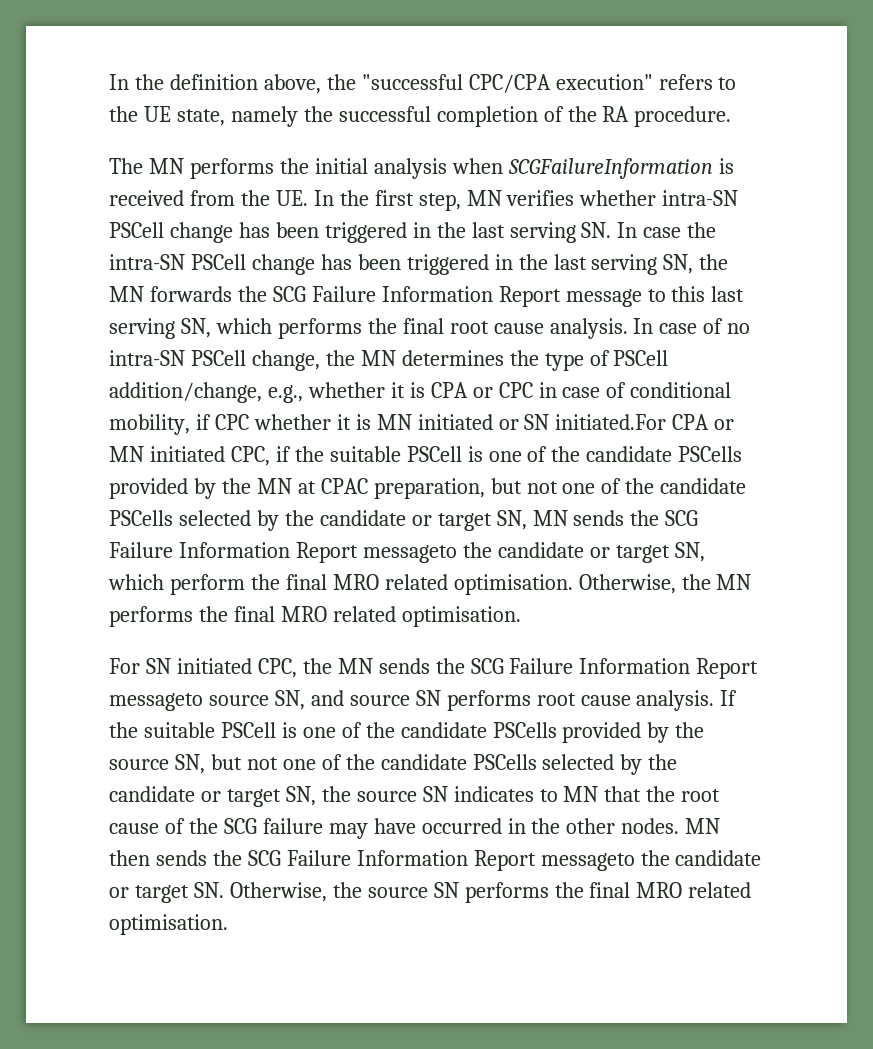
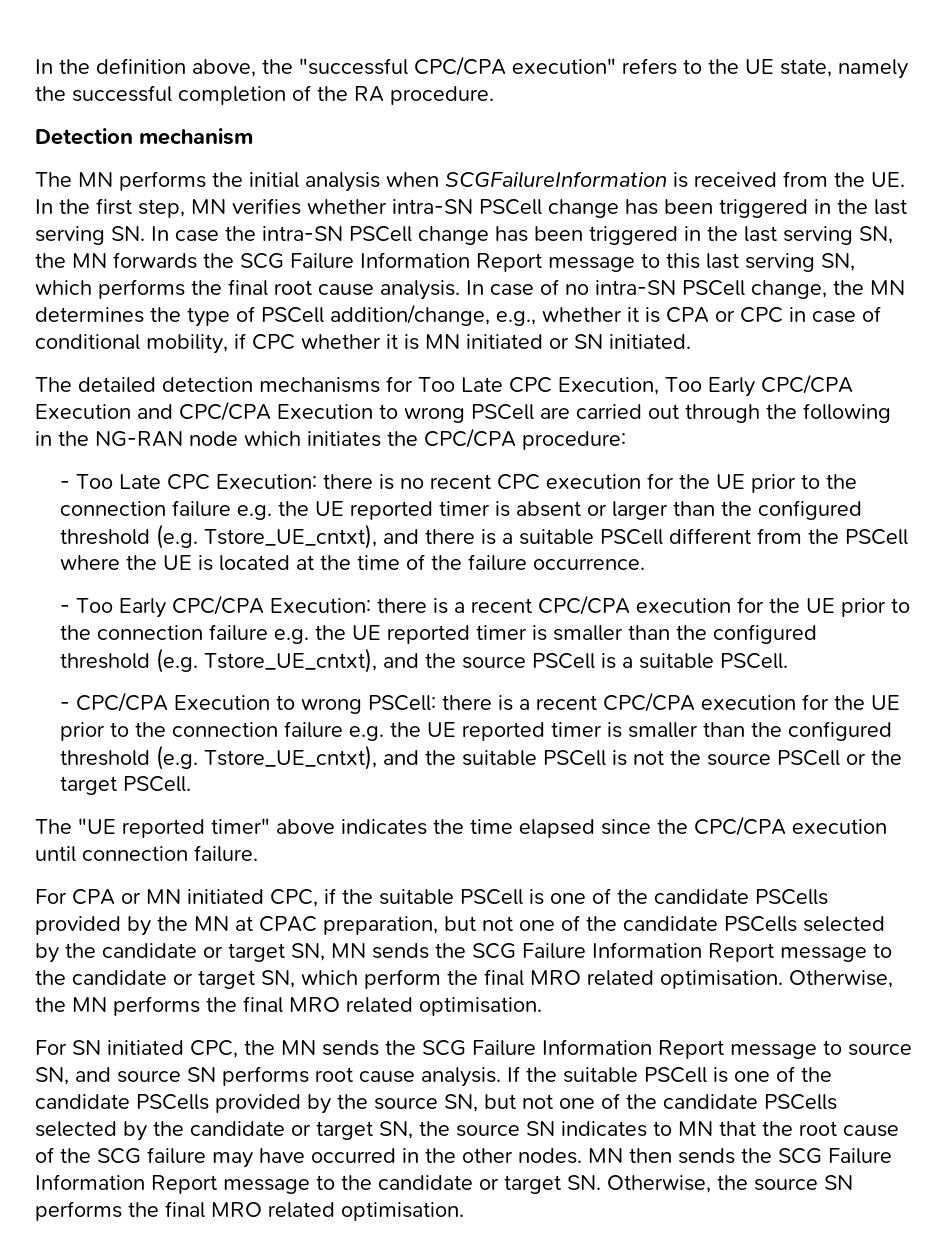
(732, 116) none -> [35,128,253,145] // Detection mechanism
[555,414,667,430] initiated.For -> [609,334,691,349] [35,374,853,397] [35,401,891,423] [35,428,626,450] [59,473,857,493] [59,500,862,520] [59,524,908,549] [59,554,645,571] [59,595,910,618] [59,624,817,644] [59,648,788,673] [59,692,900,714] [59,721,892,741] [59,745,902,770] [59,776,191,795] [35,816,887,838] [35,845,258,862] [35,889,67,904] initiated. // The detailed detection mechanisms for Too Late CPC Execution, Too Early CPC/CPA Execution and CPC/CPA Execution to wrong PSCell are carried out through the following in the NG-RAN node which initiates the CPC/CPA procedure: // - Too Late CPC Execution: there is no recent CPC execution for the UE prior to the connection failure e.g. the UE reported timer is absent or larger than the configured threshold (e.g. Tstore_UE_cntxt), and there is a suitable PSCell different from the PSCell where the UE is located at the time of the failure occurrence. // - Too Early CPC/CPA Execution: there is a recent CPC/CPA execution for the UE prior to the connection failure e.g. the UE reported timer is smaller than the configured threshold (e.g. Tstore_UE_cntxt), and the source PSCell is a suitable PSCell. // - CPC/CPA Execution to wrong PSCell: there is a recent CPC/CPA execution for the UE prior to the connection failure e.g. the UE reported timer is smaller than the configured threshold (e.g. Tstore_UE_cntxt), and the suitable PSCell is not the source PSCell or the target PSCell. // The "UE reported timer" above indicates the time elapsed since the CPC/CPA execution until connection failure. // For
[362,545,457,563] messageto -> [780,943,892,962] message to
[109,693,203,711] messageto -> [730,1040,842,1059] message to
[540,853,635,871] messageto -> [223,1175,335,1194] message to

